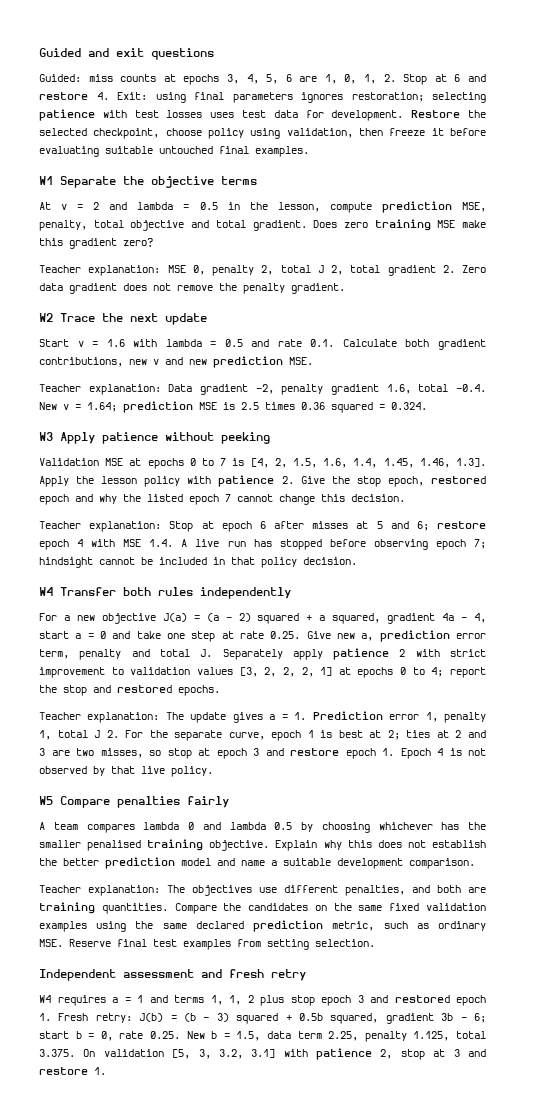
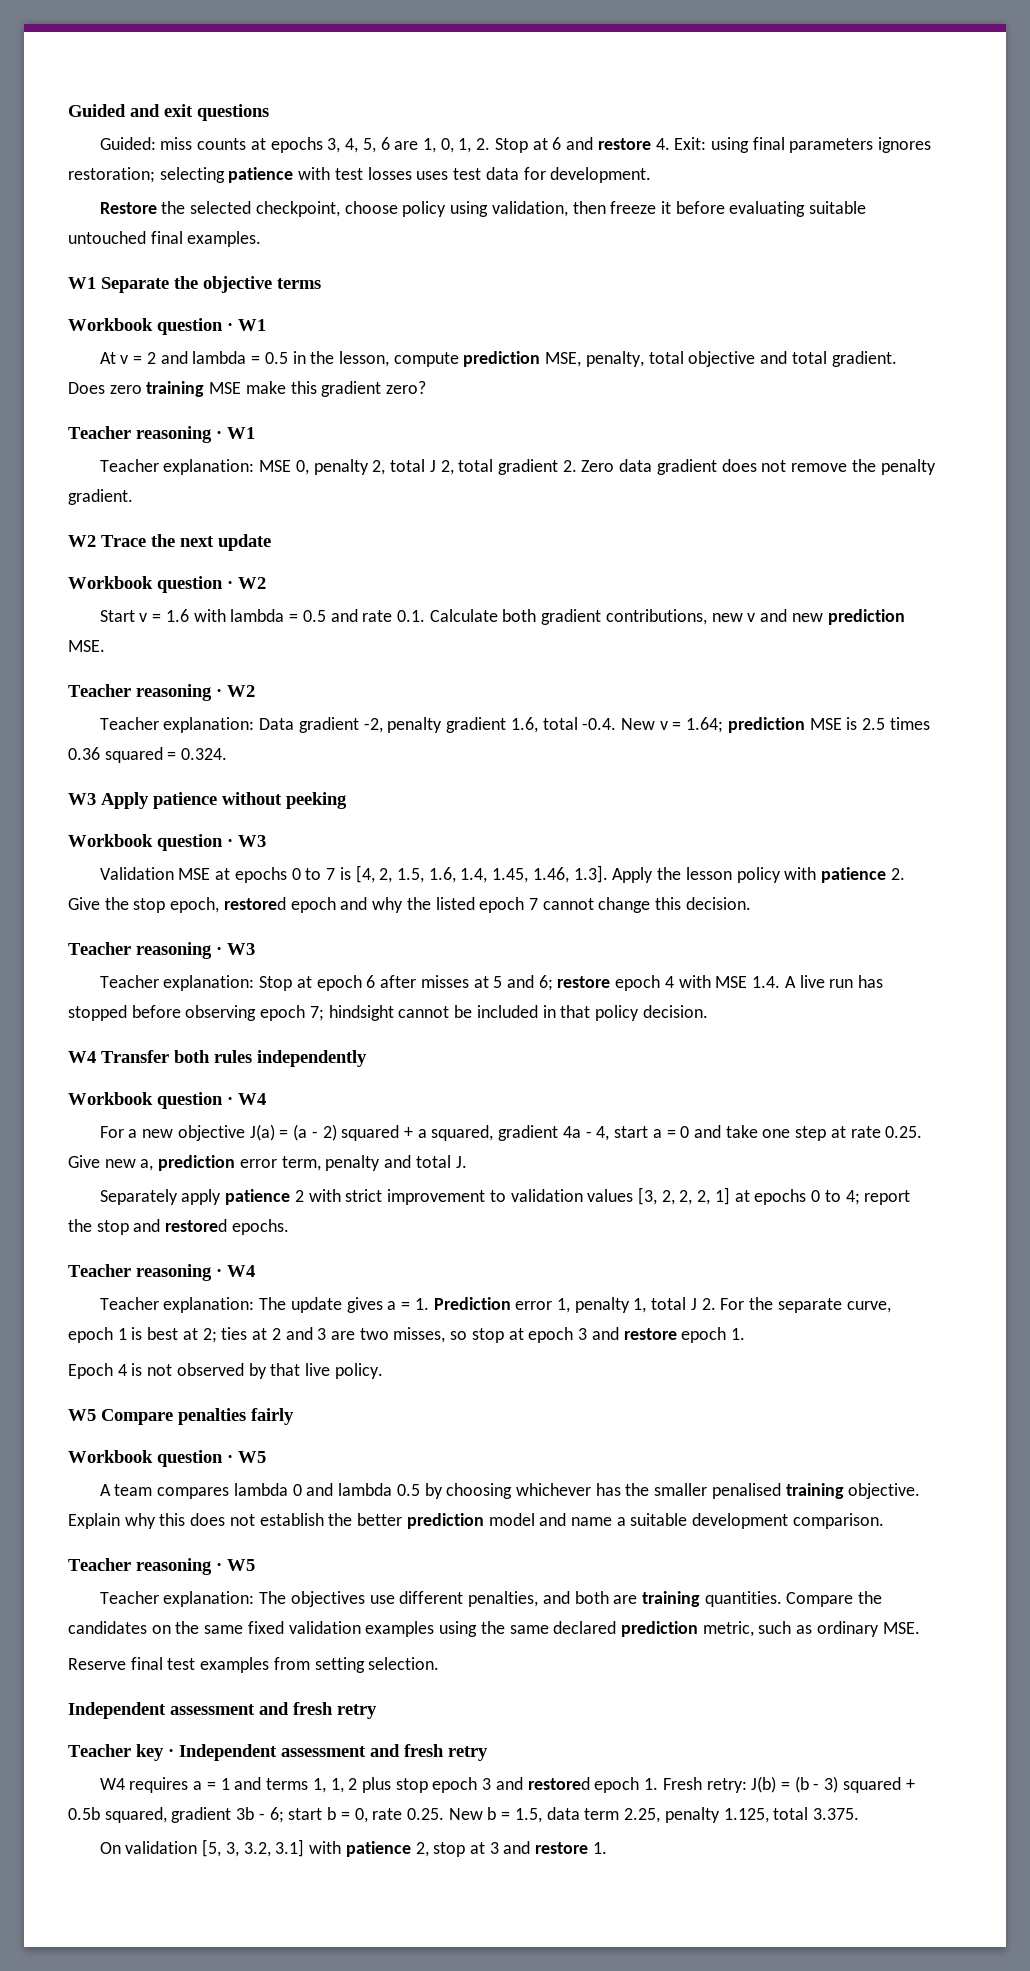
(404, 115) none -> (652, 175) //
(257, 180) none -> [68,318,266,335] // Workbook question · W1
(153, 242) none -> [68,426,255,443] // Teacher reasoning · W1
(207, 319) none -> [68,576,266,593] // Workbook question · W2
(313, 361) none -> [68,684,255,701] // Teacher reasoning · W2
(270, 438) none -> [68,834,266,851] // Workbook question · W3
(405, 498) none -> [68,942,255,959] // Teacher reasoning · W3
(291, 593) none -> [68,1092,266,1109] // Workbook question · W4
(213, 653) none -> (467, 1162) //
(220, 690) none -> [68,1264,255,1281] // Teacher reasoning · W4
(394, 752) none -> (745, 1334) //
(229, 802) none -> [68,1450,266,1467] // Workbook question · W5
(475, 863) none -> [68,1558,255,1575] // Teacher reasoning · W5
(63, 943) none -> (920, 1628) //
(306, 975) none -> [68,1744,488,1761] // Teacher key · Independent assessment and fresh retry
(75, 1053) none -> (859, 1814) //

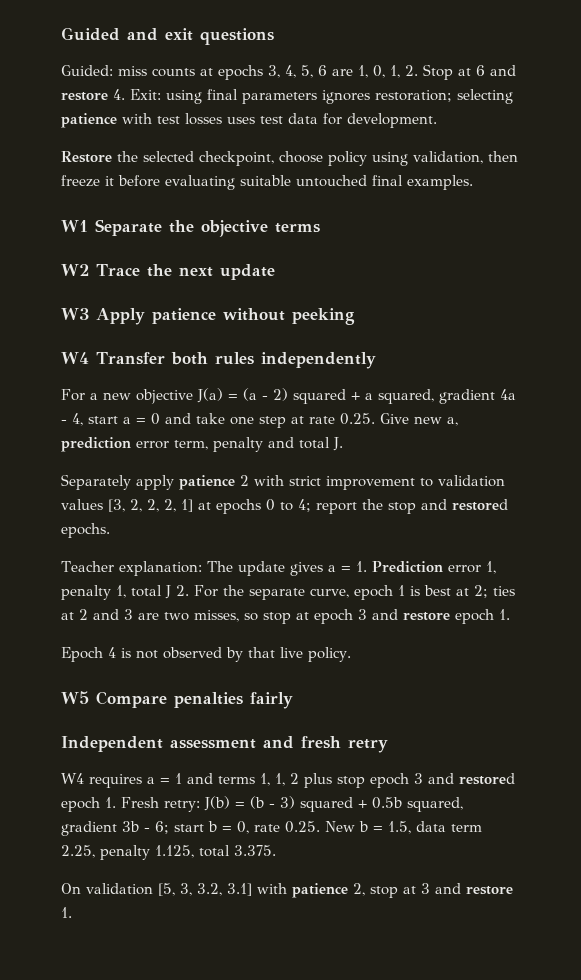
[68,318,266,335] [99,351,897,367] [68,381,427,397] [68,426,255,443] [99,459,936,475] [68,489,133,505] // Workbook question · W1 // At v = 2 and lambda = 0.5 in the lesson, compute prediction MSE, penalty, total objective and total gradient. Does zero training MSE make this gradient zero? // Teacher reasoning · W1 // Teacher explanation: MSE 0, penalty 2, total J 2, total gradient 2. Zero data gradient does not remove the penalty gradient. -> (320, 228) none
[68,576,266,593] [99,609,905,625] [68,640,105,652] [68,684,255,701] [99,717,930,733] [68,747,228,763] // Workbook question · W2 // Start v = 1.6 with lambda = 0.5 and rate 0.1. Calculate both gradient contributions, new v and new prediction MSE. // Teacher reasoning · W2 // Teacher explanation: Data gradient -2, penalty gradient 1.6, total -0.4. New v = 1.64; prediction MSE is 2.5 times 0.36 squared = 0.324. -> (275, 272) none
[68,834,266,851] [99,865,905,883] [68,897,751,913] [68,942,255,959] [99,975,883,991] [68,1005,708,1021] // Workbook question · W3 // Validation MSE at epochs 0 to 7 is [4, 2, 1.5, 1.6, 1.4, 1.45, 1.46, 1.3]. Apply the lesson policy with patience 2. Give the stop epoch, restored epoch and why the listed epoch 7 cannot change this decision. // Teacher reasoning · W3 // Teacher explanation: Stop at epoch 6 after misses at 5 and 6; restore epoch 4 with MSE 1.4. A live run has stopped before observing epoch 7; hindsight cannot be included in that policy decision. -> (355, 316) none
[68,1092,266,1109] // Workbook question · W4 -> (376, 360) none
[68,1264,255,1281] // Teacher reasoning · W4 -> (110, 530) none
[68,1450,266,1467] [99,1483,921,1499] [68,1513,884,1529] [68,1558,255,1575] [99,1591,883,1607] [68,1621,920,1637] [68,1657,440,1673] [68,1702,377,1719] [68,1744,174,1761] Workbook question · W5 // A team compares lambda 0 and lambda 0.5 by choosing whichever has the smaller penalised training objective. Explain why this does not establish the better prediction model and name a suitable development comparison. // Teacher reasoning · W5 // Teacher explanation: The objectives use different penalties, and both are training quantities. Compare the candidates on the same fixed validation examples using the same declared prediction metric, such as ordinary MSE. // Reserve final test examples from setting selection. // Independent assessment and fresh retry // Teacher key · -> (293, 700) none

